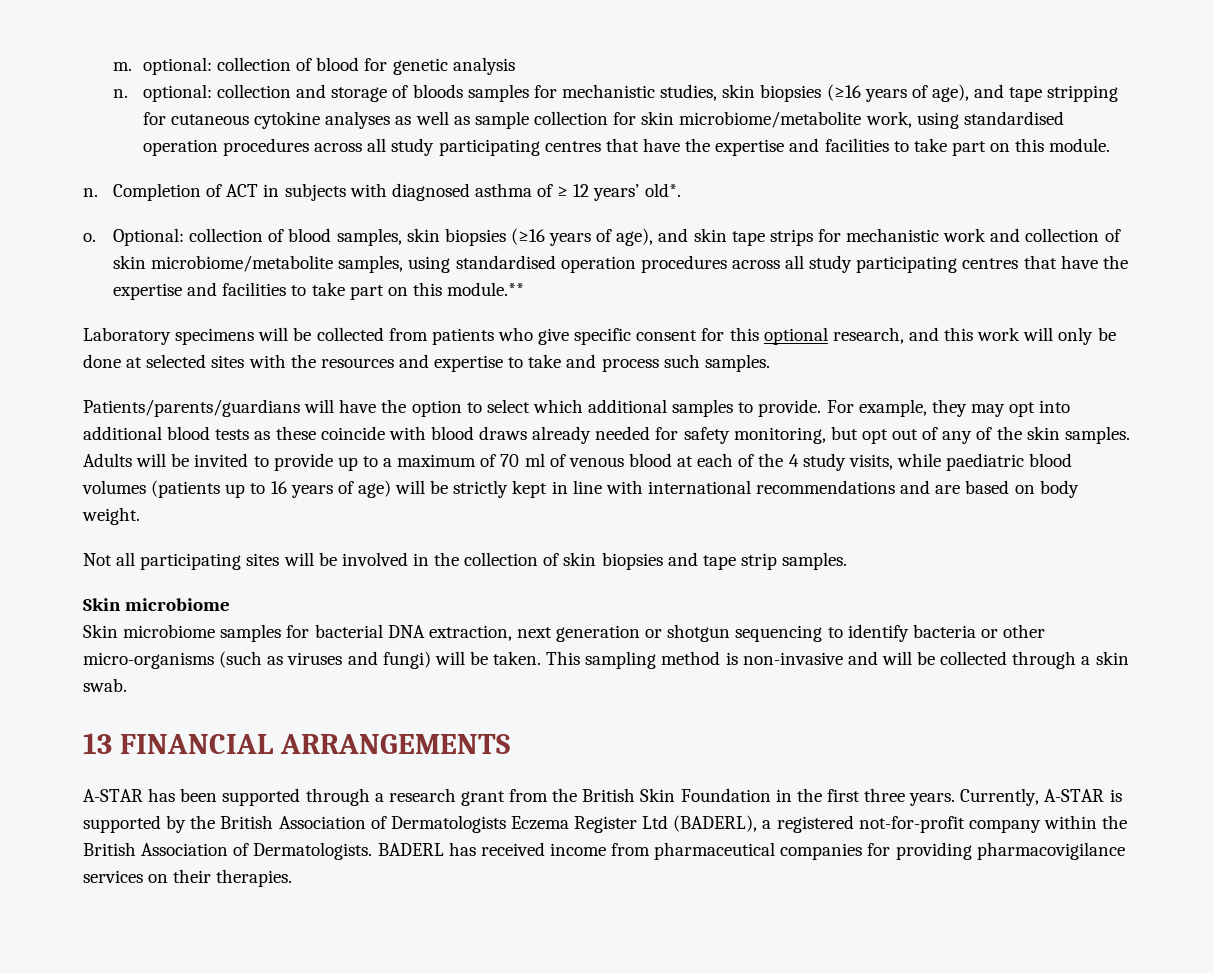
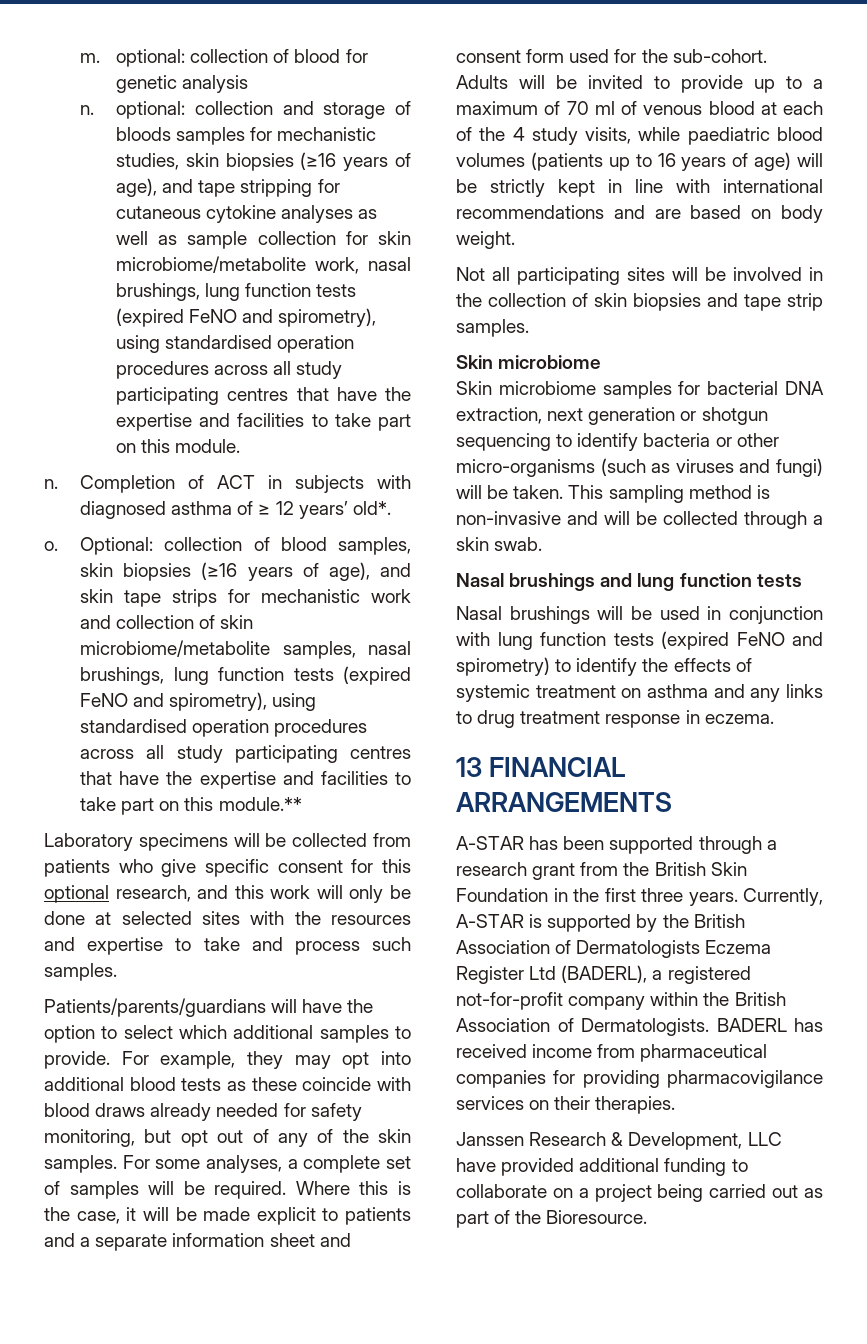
(912, 119) none -> [368,257,412,271] [115,283,357,301] [115,308,377,327] nasal brushings, lung function tests (expired FeNO and spirometry),
(404, 264) none -> [368,641,412,655] [79,666,412,685] [79,692,268,711] nasal brushings, lung function tests (expired FeNO and spirometry),
(1130, 435) none -> [122,1155,412,1173] [44,1181,411,1199] [44,1207,411,1225] [44,1233,351,1251] [456,49,767,63] For some analyses, a complete set of samples will be required. Where this is the case, it will be made explicit to patients and a separate information sheet and consent form used for the sub-cohort.
(127, 685) none -> [456,573,802,591] [456,606,824,624] [456,631,823,650] [456,657,752,676] [456,684,824,702] [456,710,774,728] // Nasal brushings and lung function tests // Nasal brushings will be used in conjunction with lung function tests (expired FeNO and spirometry) to identify the effects of systemic treatment on asthma and any links to drug treatment response in eczema.
(293, 878) none -> [456,1132,782,1150] [456,1158,748,1176] [456,1184,823,1202] [456,1210,648,1228] // Janssen Research & Development, LLC have provided additional funding to collaborate on a project being carried out as part of the Bioresource.

